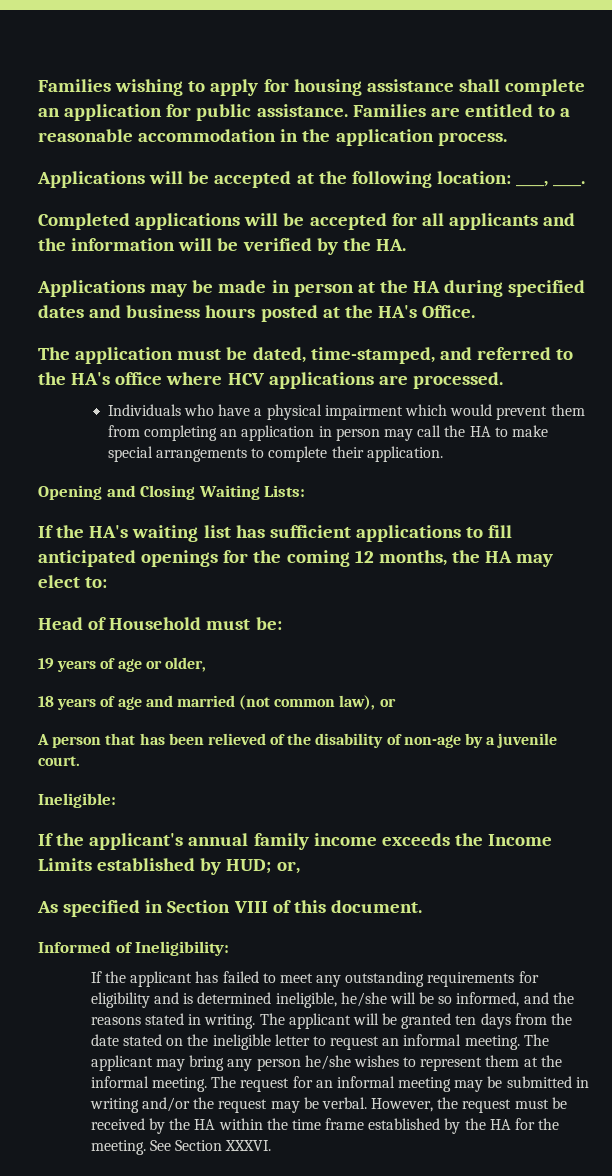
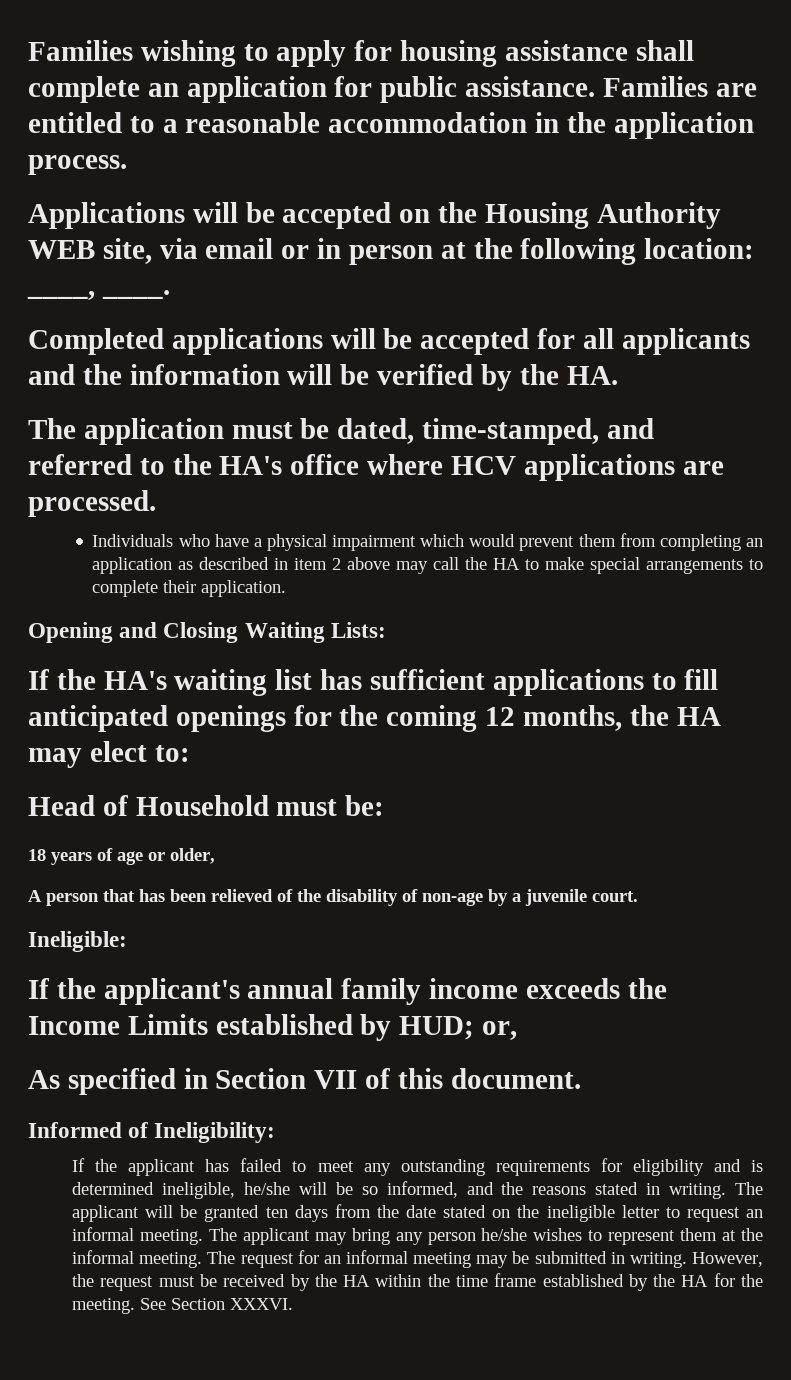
(292, 179) none -> [399,202,721,229] [28,238,433,265] on the Housing Authority WEB site, via email or in person
[37,280,586,297] [38,305,476,322] // Applications may be made in person at the HA during specified dates and business hours posted at the HA's Office. -> (618, 375) none
[318,426,380,441] in person -> [178,557,391,570] as described in item 2 above
[38,658,54,669] 19 -> [28,849,46,861] 18
[38,695,396,710] // 18 years of age and married (not common law), or -> (215, 856) none
[233,901,268,913] VIII -> [314,1070,358,1089] VII
[89,1097,367,1113] writing and/or the request may be verbal. -> [629,1252,687,1268] writing.

